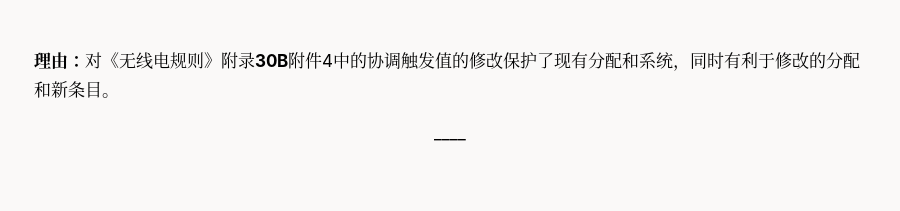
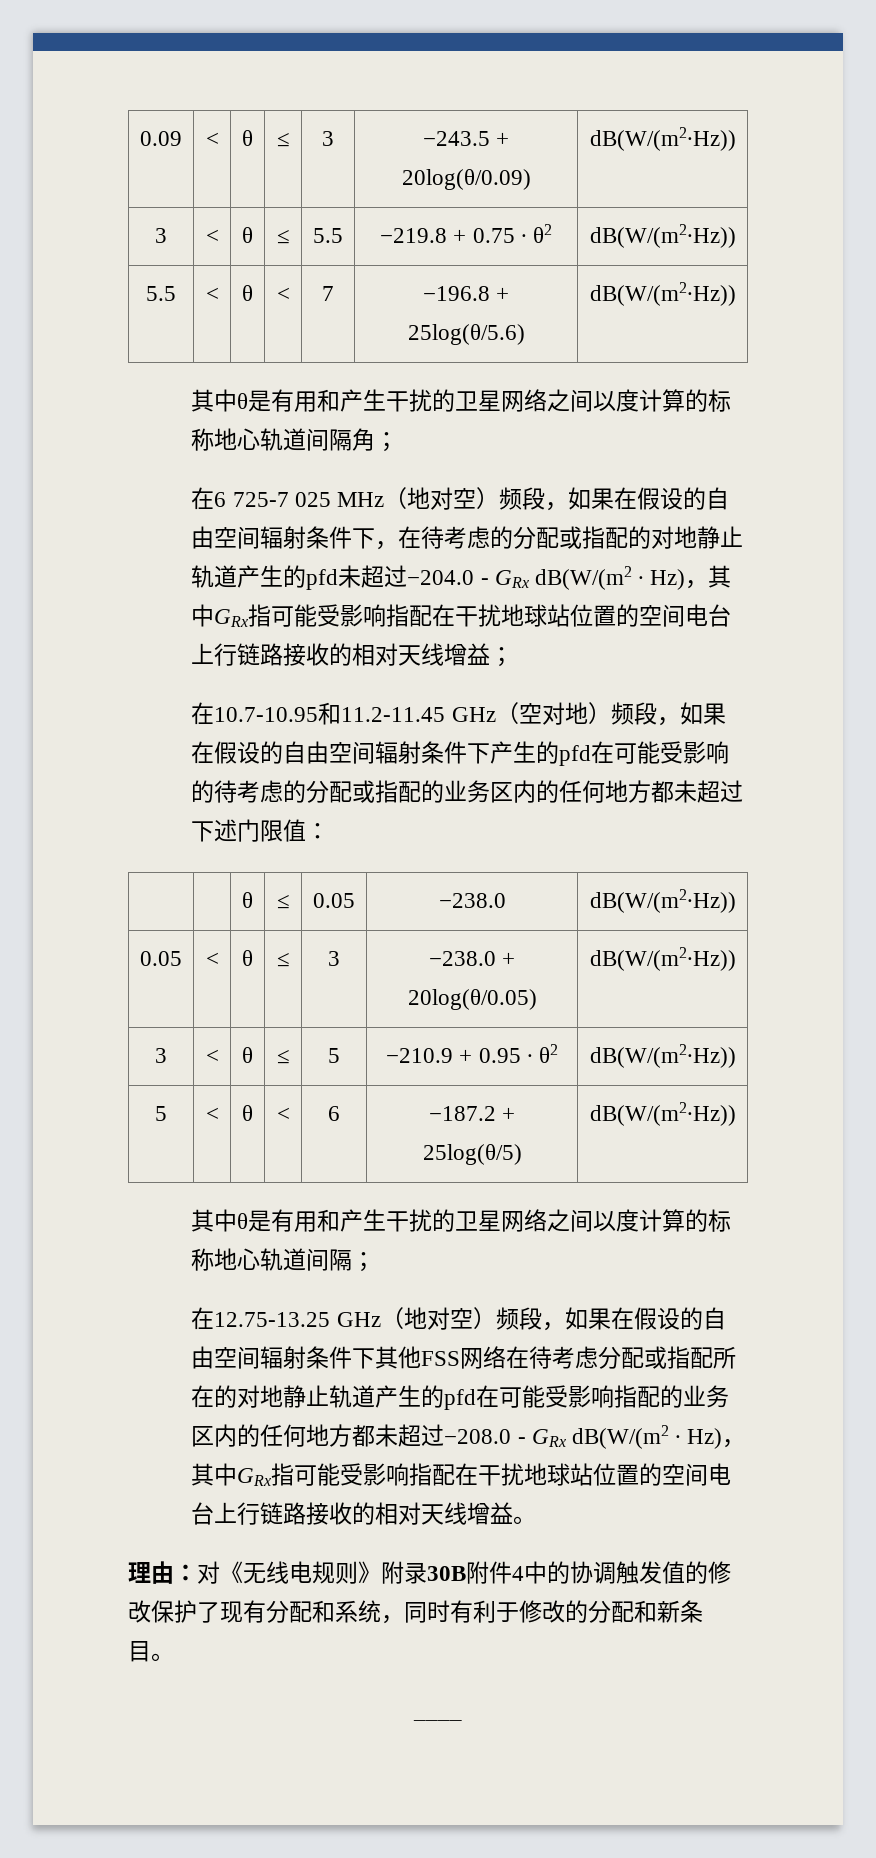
(34, 60) none -> [140,131,182,146] [205,132,219,146] [242,130,253,146] [276,132,290,147] [322,131,334,146] [422,131,510,146] [401,169,531,190] [589,127,736,151] [155,228,167,243] [205,229,219,243] [242,227,253,243] [276,229,290,244] [313,228,343,243] [380,224,552,243] [589,224,736,248] [146,286,176,301] [205,287,219,301] [242,285,253,301] [276,287,290,301] [322,286,334,301] [422,286,510,301] [407,324,525,345] [589,282,736,306] [191,389,732,412] [191,428,399,452] [191,487,730,511] [191,526,744,550] [191,565,732,590] [191,604,732,627] [191,643,514,667] [191,702,726,726] [191,741,730,766] [191,780,744,803] [191,819,330,842] [242,892,253,908] [276,894,290,909] [313,893,355,908] [438,893,506,908] [589,889,736,913] [140,951,182,966] [205,952,219,966] [242,950,253,966] [276,952,290,967] [328,951,340,966] [428,951,516,966] [407,989,537,1010] [589,947,736,971] [155,1048,167,1063] [205,1049,219,1063] [242,1047,253,1063] [276,1049,290,1064] [328,1048,340,1063] [386,1044,558,1063] [589,1044,736,1068] [155,1106,167,1121] [205,1107,219,1121] [242,1105,253,1121] [276,1107,290,1121] [328,1106,340,1121] [428,1106,516,1121] [422,1144,522,1165] [589,1102,736,1126] [191,1209,732,1232] [191,1248,376,1272] [191,1307,726,1331] [191,1346,737,1369] [191,1385,730,1410] [191,1424,746,1449] [191,1463,732,1486] [191,1502,537,1525] 0.09 | < | θ | ≤ | 3 | −243.5 + 20log(θ/0.09) | dB(W/(m2∙Hz)) // 3 | < | θ | ≤ | 5.5 | −219.8 + 0.75 ∙ θ2 | dB(W/(m2∙Hz)) // 5.5 | < | θ | < | 7 | −196.8 + 25log(θ/5.6) | dB(W/(m2∙Hz)) // 其中θ是有用和产生干扰的卫星网络之间以度计算的标称地心轨道间隔角； // 在6 725-7 025 MHz（地对空）频段，如果在假设的自由空间辐射条件下，在待考虑的分配或指配的对地静止轨道产生的pfd未超过−204.0 - GRx dB(W/(m2 ∙ Hz)，其中GRx指可能受影响指配在干扰地球站位置的空间电台上行链路接收的相对天线增益； // 在10.7-10.95和11.2-11.45 GHz（空对地）频段，如果在假设的自由空间辐射条件下产生的pfd在可能受影响的待考虑的分配或指配的业务区内的任何地方都未超过下述门限值： // | | θ | ≤ | 0.05 | −238.0 | dB(W/(m2∙Hz)) // 0.05 | < | θ | ≤ | 3 | −238.0 + 20log(θ/0.05) | dB(W/(m2∙Hz)) // 3 | < | θ | ≤ | 5 | −210.9 + 0.95 ∙ θ2 | dB(W/(m2∙Hz)) // 5 | < | θ | < | 6 | −187.2 + 25log(θ/5) | dB(W/(m2∙Hz)) // 其中θ是有用和产生干扰的卫星网络之间以度计算的标称地心轨道间隔； // 在12.75-13.25 GHz（地对空）频段，如果在假设的自由空间辐射条件下其他FSS网络在待考虑分配或指配所在的对地静止轨道产生的pfd在可能受影响指配的业务区内的任何地方都未超过−208.0 - GRx dB(W/(m2 ∙ Hz)，其中GRx指可能受影响指配在干扰地球站位置的空间电台上行链路接收的相对天线增益。 //

